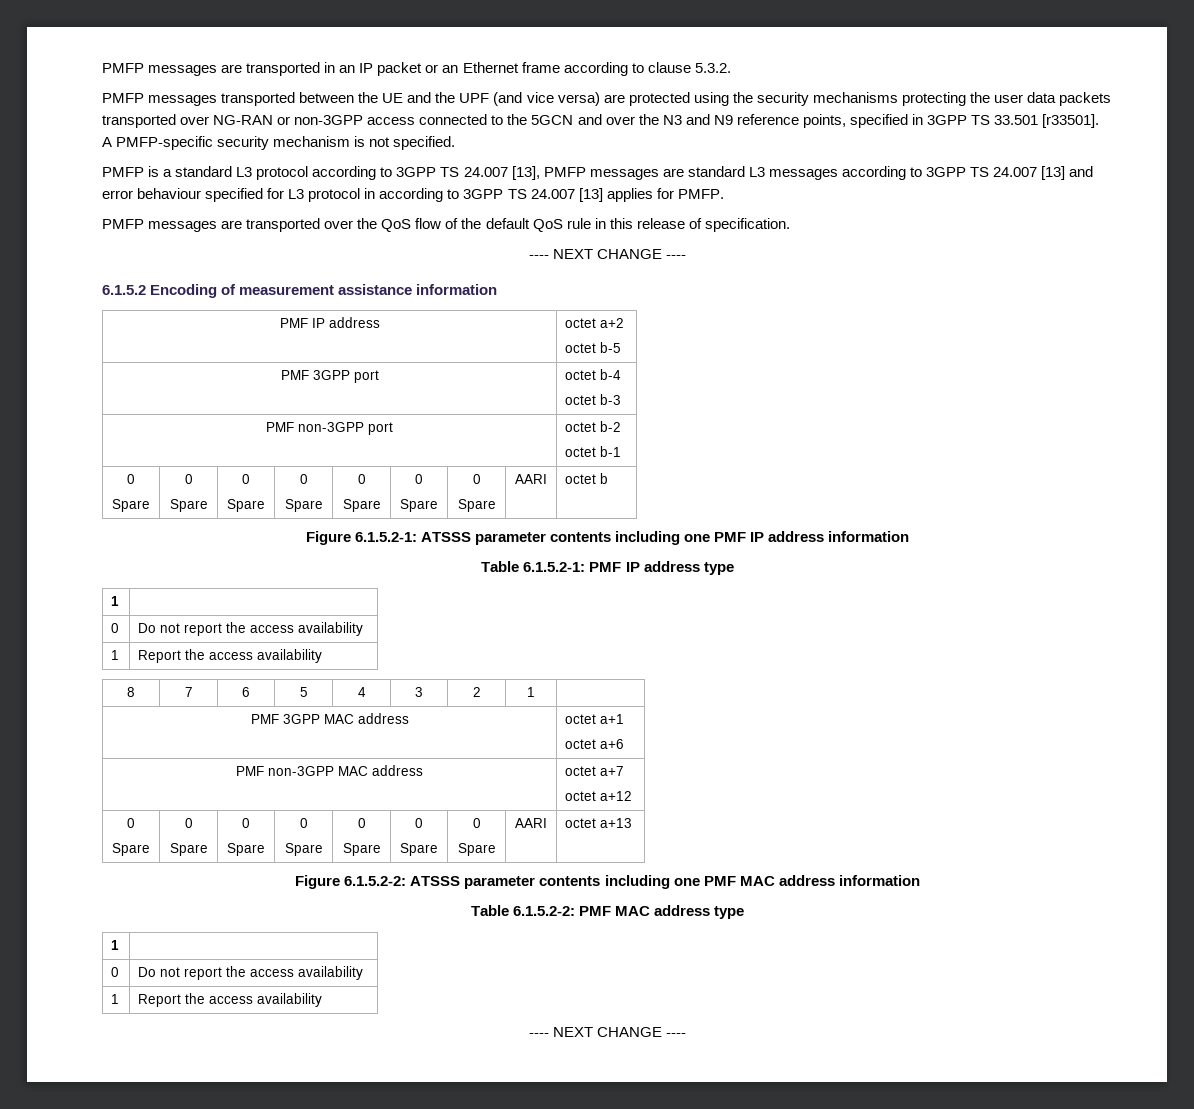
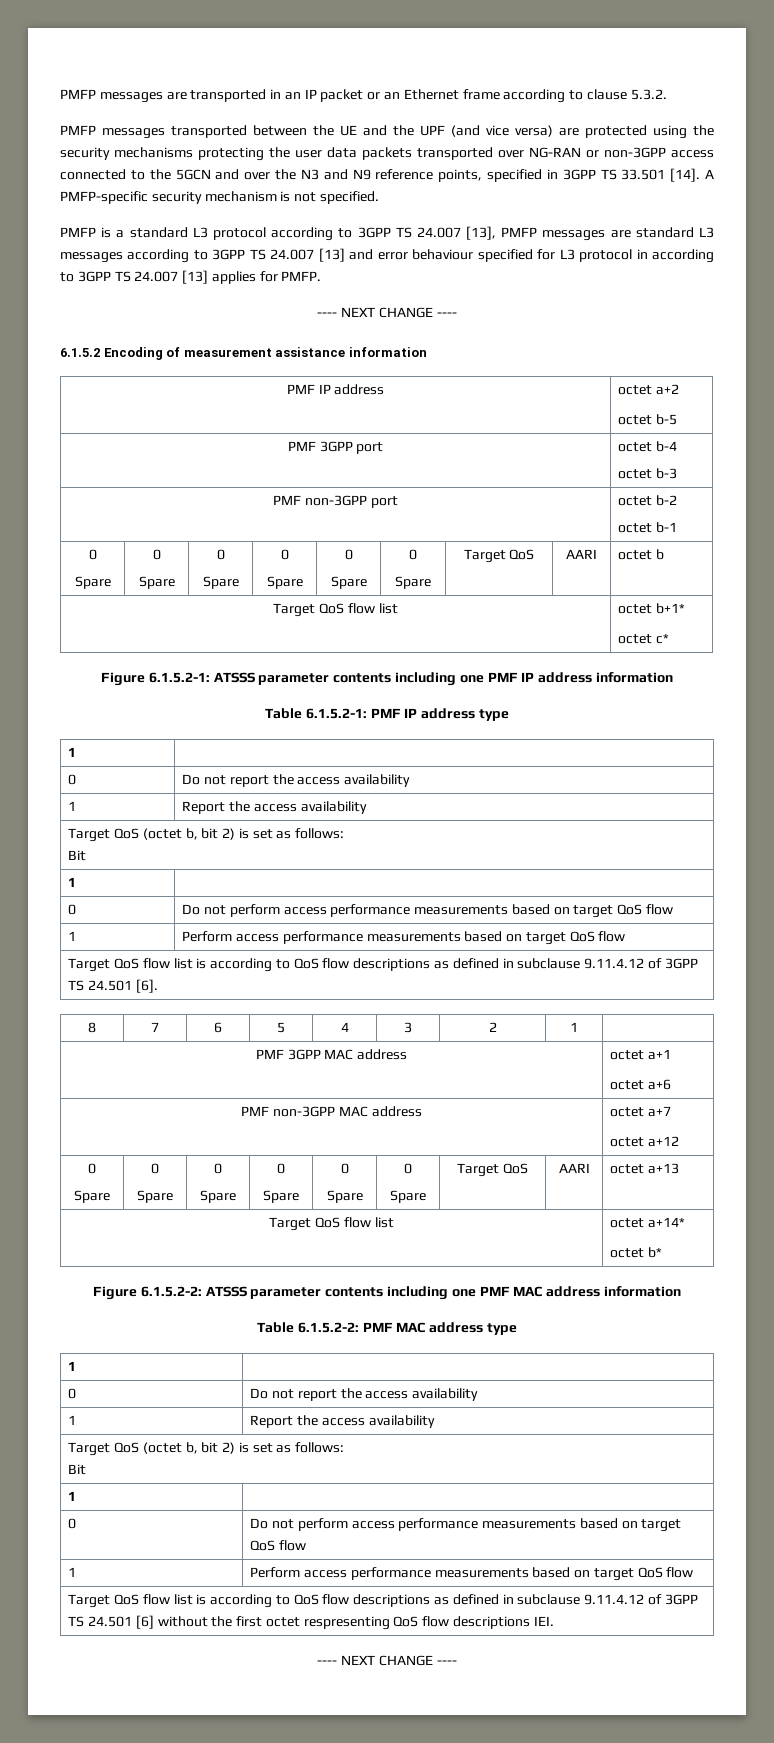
[1042,114,1100,128] [r33501]. -> [670,168,701,182] [14].
[102,218,790,232] // PMFP messages are transported over the QoS flow of the default QoS rule in this release of specification. -> (322, 276) none
[472,474,481,484] [457,499,496,512] 0 // Spare -> [463,549,535,563] Target QoS
(609, 478) none -> [273,603,398,617] [618,603,685,614] [618,633,669,644] // Target QoS flow list | octet b+1* // octet c*
(323, 656) none -> [68,828,345,842] [68,850,87,861] [68,877,77,887] [68,904,77,915] [182,904,673,918] [68,931,77,941] [182,931,626,945] [68,958,698,972] [68,979,158,993] // Target QoS (octet b, bit 2) is set as follows: // Bit // 1 | // 0 | Do not perform access performance measurements based on target QoS flow // 1 | Perform access performance measurements based on target QoS flow // Target QoS flow list is according to QoS flow descriptions as defined in subclause 9.11.4.12 of 3GPP TS 24.501 [6].
[472,818,481,828] [457,843,496,856] 0 // Spare -> [457,1163,528,1177] Target QoS
(633, 823) none -> [269,1217,394,1231] [610,1217,685,1228] [610,1247,662,1258] // Target QoS flow list | octet a+14* // octet b*
(323, 1000) none -> [68,1442,345,1456] [68,1464,87,1475] [68,1491,77,1501] [68,1518,77,1529] [250,1518,682,1532] [250,1540,306,1551] [68,1567,77,1577] [250,1567,694,1581] [68,1594,698,1608] [68,1615,554,1630] // Target QoS (octet b, bit 2) is set as follows: // Bit // 1 | // 0 | Do not perform access performance measurements based on target QoS flow // 1 | Perform access performance measurements based on target QoS flow // Target QoS flow list is according to QoS flow descriptions as defined in subclause 9.11.4.12 of 3GPP TS 24.501 [6] without the first octet respresenting QoS flow descriptions IEI.

